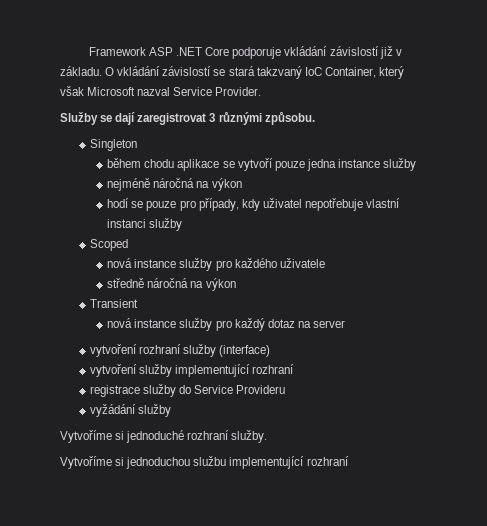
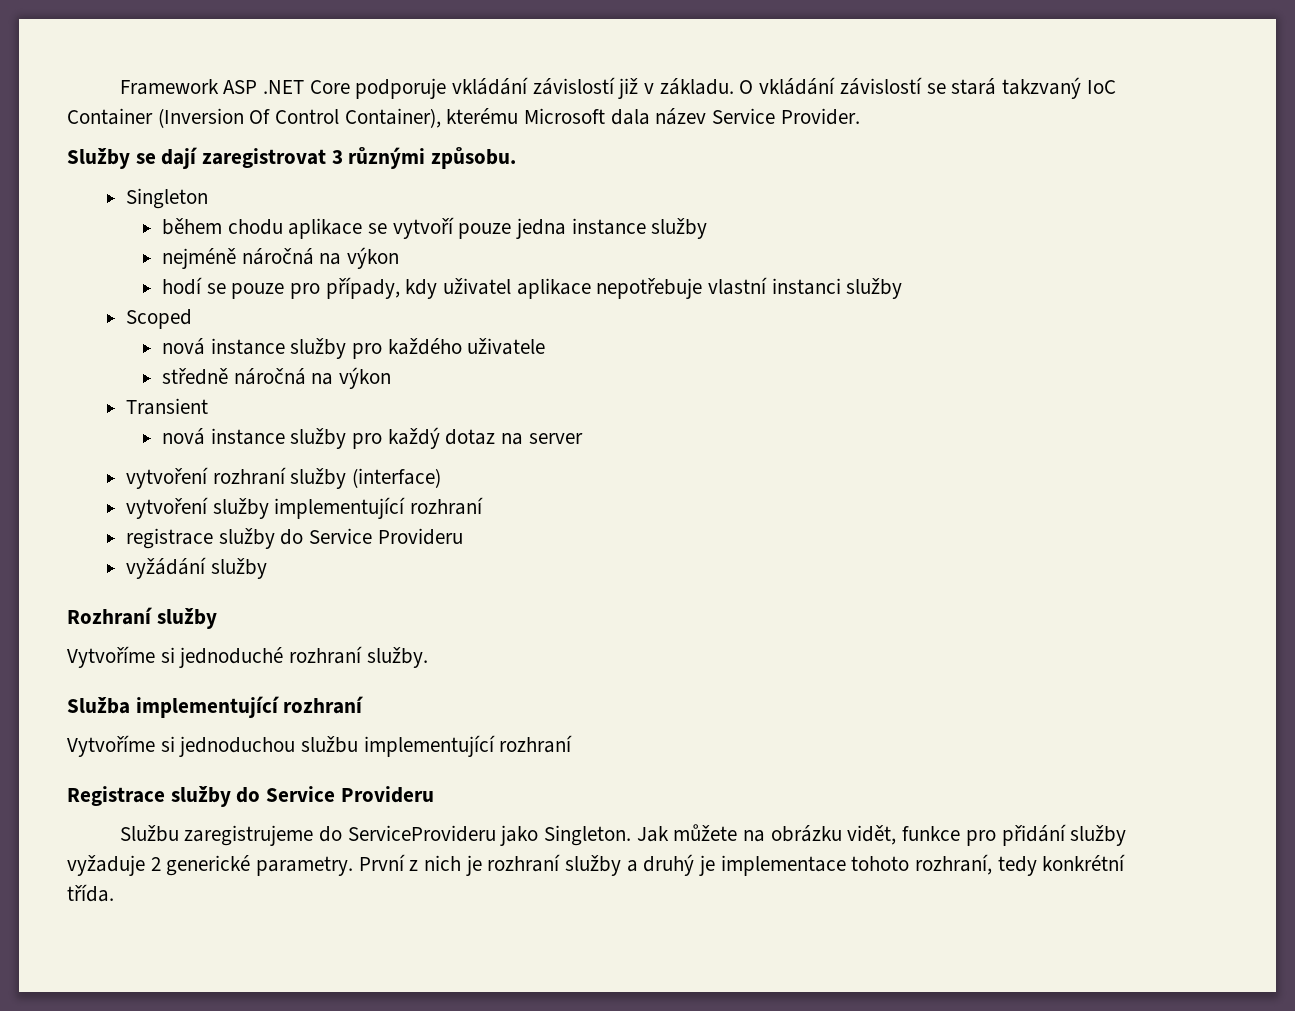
[324,66,404,79] [60,86,171,96] Container, který však Microsoft nazval -> [67,108,707,128] Container (Inversion Of Control Container), kterému Microsoft dala název
(302, 203) none -> [516,278,591,299] aplikace
(172, 410) none -> [67,607,217,629] // Rozhraní služby
(268, 436) none -> [67,696,364,718] // Služba implementující rozhraní
(349, 461) none -> [67,786,434,807] [119,824,1127,846] [67,854,1126,876] [67,884,114,902] // Registrace služby do Service Provideru // Službu zaregistrujeme do ServiceProvideru jako Singleton. Jak můžete na obrázku vidět, funkce pro přidání služby vyžaduje 2 generické parametry. První z nich je rozhraní služby a druhý je implementace tohoto rozhraní, tedy konkrétní třída.

